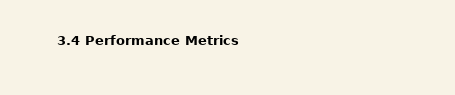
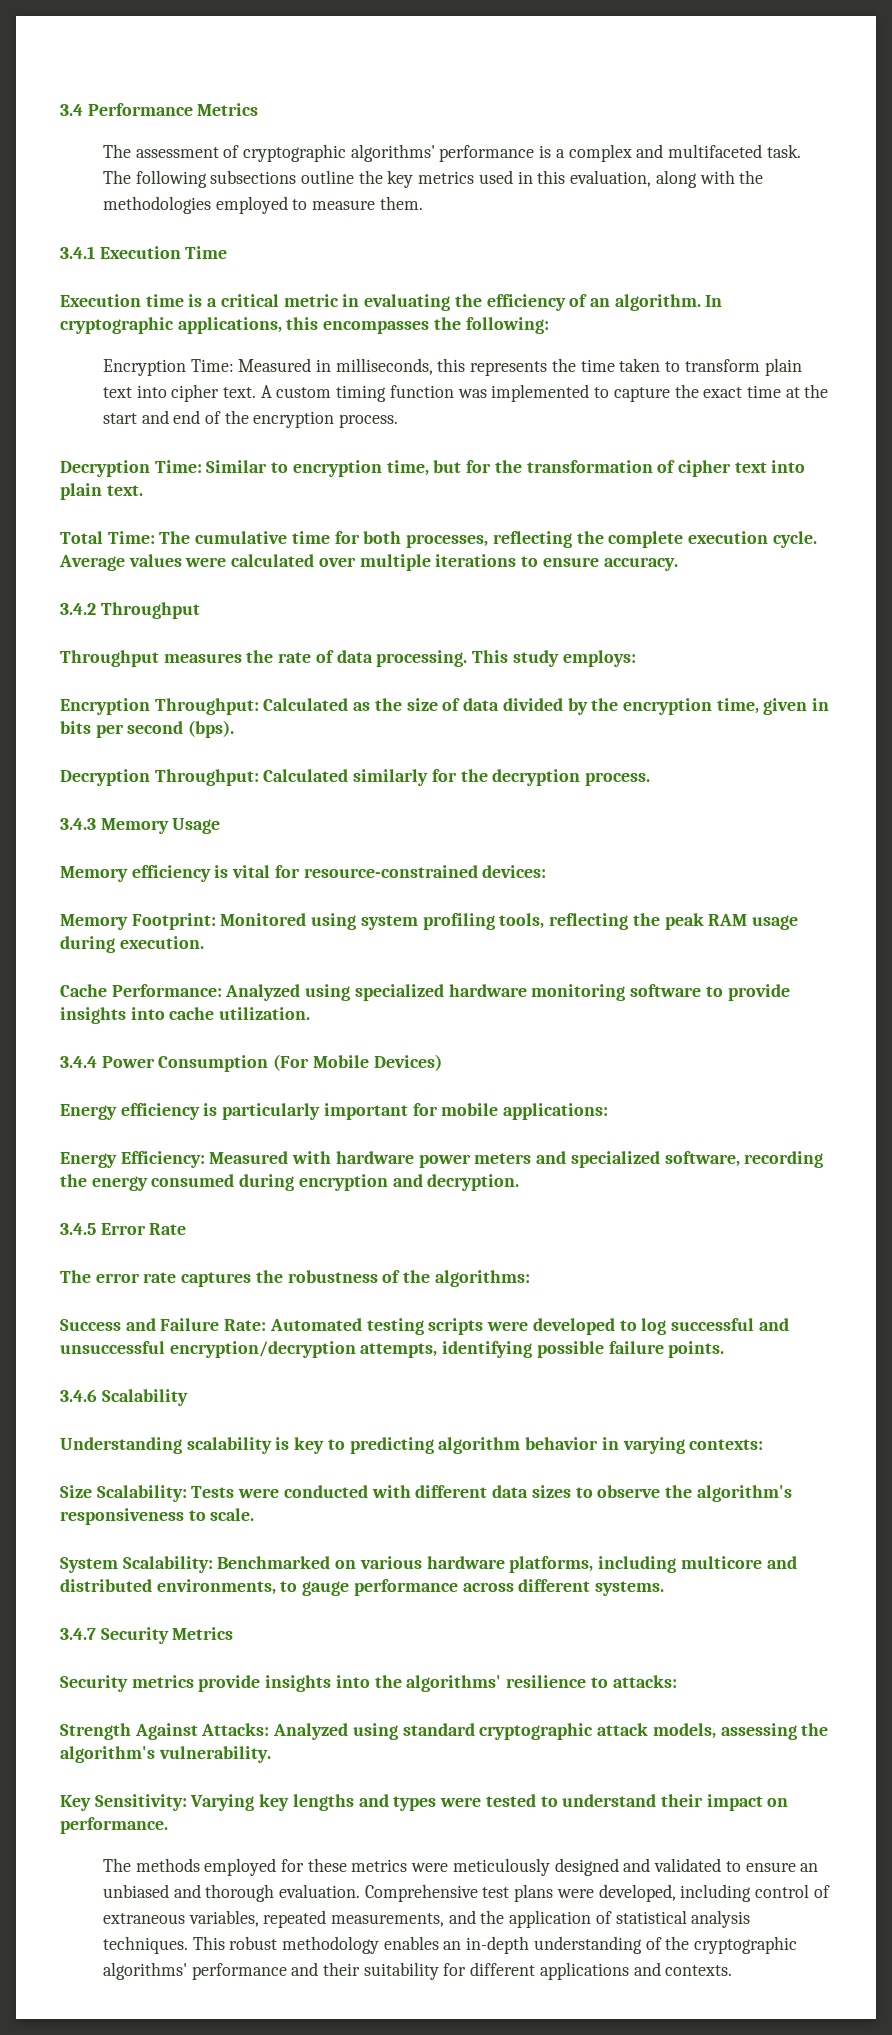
(239, 40) none -> [102,144,801,162] [102,170,764,188] [102,196,423,214] [60,246,228,259] [60,294,723,311] [60,317,549,334] [102,358,802,376] [102,384,829,402] [102,410,399,428] [60,460,806,477] [60,483,143,500] [60,531,817,548] [59,554,678,571] [60,602,200,619] [60,650,636,667] [60,698,830,715] [60,720,235,738] [60,769,651,786] [60,818,221,834] [60,865,547,882] [60,913,798,930] [60,936,204,953] [60,984,790,1001] [60,1007,311,1024] [60,1054,442,1072] [60,1103,609,1120] [60,1151,824,1168] [60,1174,520,1191] [60,1223,187,1235] [60,1270,530,1287] [60,1318,789,1335] [60,1341,725,1358] [60,1389,188,1406] [60,1437,764,1454] [60,1485,792,1502] [60,1508,255,1525] [60,1556,797,1573] [60,1579,665,1596] [60,1627,234,1644] [60,1675,677,1692] [60,1723,829,1740] [60,1746,271,1763] [60,1794,789,1811] [60,1817,168,1834] [102,1858,819,1876] [102,1884,830,1902] [102,1910,751,1928] [102,1936,798,1954] [102,1962,733,1980] // The assessment of cryptographic algorithms' performance is a complex and multifaceted task. The following subsections outline the key metrics used in this evaluation, along with the methodologies employed to measure them. // 3.4.1 Execution Time // Execution time is a critical metric in evaluating the efficiency of an algorithm. In cryptographic applications, this encompasses the following: // Encryption Time: Measured in milliseconds, this represents the time taken to transform plain text into cipher text. A custom timing function was implemented to capture the exact time at the start and end of the encryption process. // Decryption Time: Similar to encryption time, but for the transformation of cipher text into plain text. // Total Time: The cumulative time for both processes, reflecting the complete execution cycle. Average values were calculated over multiple iterations to ensure accuracy. // 3.4.2 Throughput // Throughput measures the rate of data processing. This study employs: // Encryption Throughput: Calculated as the size of data divided by the encryption time, given in bits per second (bps). // Decryption Throughput: Calculated similarly for the decryption process. // 3.4.3 Memory Usage // Memory efficiency is vital for resource-constrained devices: // Memory Footprint: Monitored using system profiling tools, reflecting the peak RAM usage during execution. // Cache Performance: Analyzed using specialized hardware monitoring software to provide insights into cache utilization. // 3.4.4 Power Consumption (For Mobile Devices) // Energy efficiency is particularly important for mobile applications: // Energy Efficiency: Measured with hardware power meters and specialized software, recording the energy consumed during encryption and decryption. // 3.4.5 Error Rate // The error rate captures the robustness of the algorithms: // Success and Failure Rate: Automated testing scripts were developed to log successful and unsuccessful encryption/decryption attempts, identifying possible failure points. // 3.4.6 Scalability // Understanding scalability is key to predicting algorithm behavior in varying contexts: // Size Scalability: Tests were conducted with different data sizes to observe the algorithm's responsiveness to scale. // System Scalability: Benchmarked on various hardware platforms, including multicore and distributed environments, to gauge performance across different systems. // 3.4.7 Security Metrics // Security metrics provide insights into the algorithms' resilience to attacks: // Strength Against Attacks: Analyzed using standard cryptographic attack models, assessing the algorithm's vulnerability. // Key Sensitivity: Varying key lengths and types were tested to understand their impact on performance. // The methods employed for these metrics were meticulously designed and validated to ensure an unbiased and thorough evaluation. Comprehensive test plans were developed, including control of extraneous variables, repeated measurements, and the application of statistical analysis techniques. This robust methodology enables an in-depth understanding of the cryptographic algorithms' performance and their suitability for different applications and contexts.

